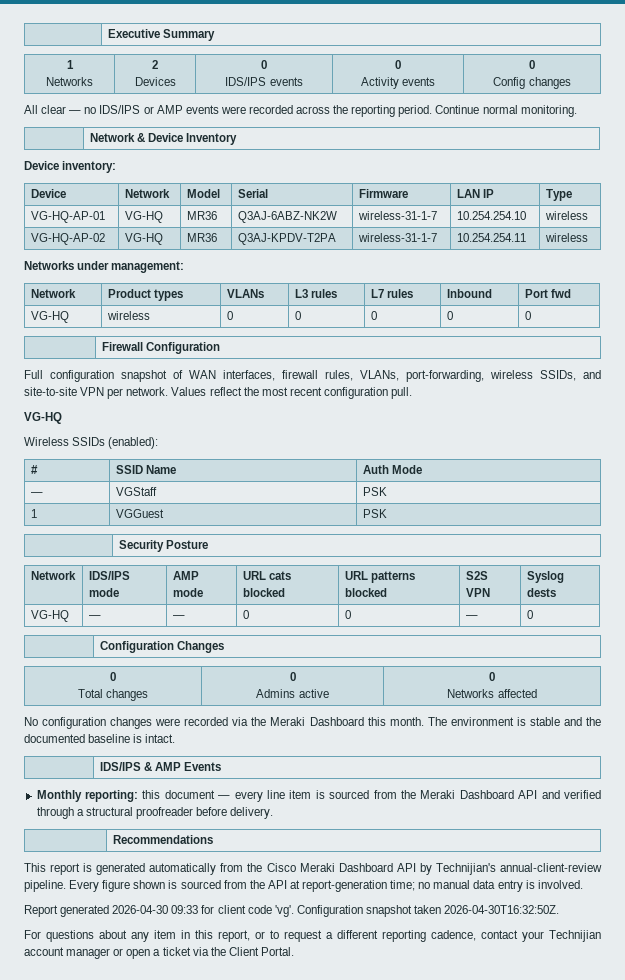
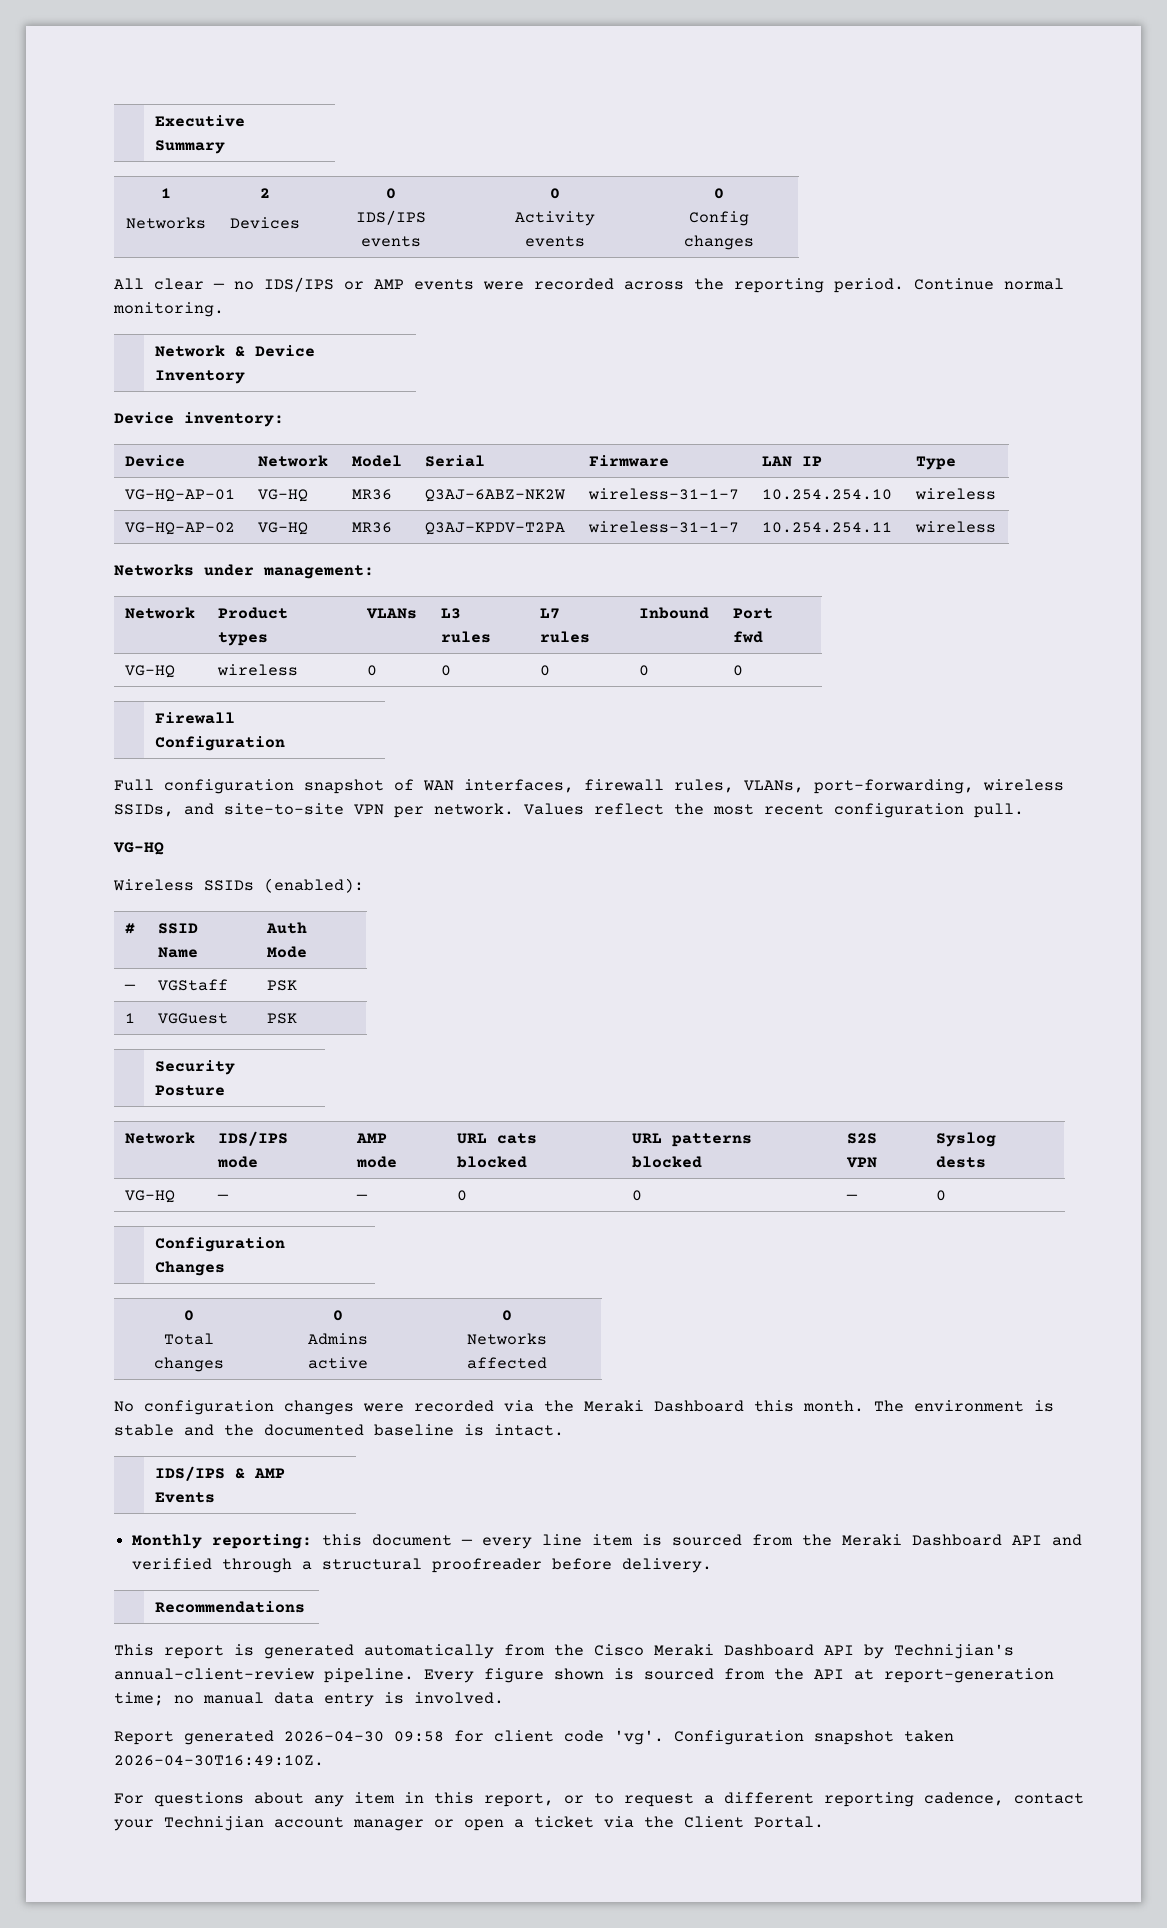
[171,905,199,914] 09:33 -> [394,1731,444,1742] 09:58
[444,905,560,914] 2026-04-30T16:32:50Z. -> [114,1755,324,1766] 2026-04-30T16:49:10Z.

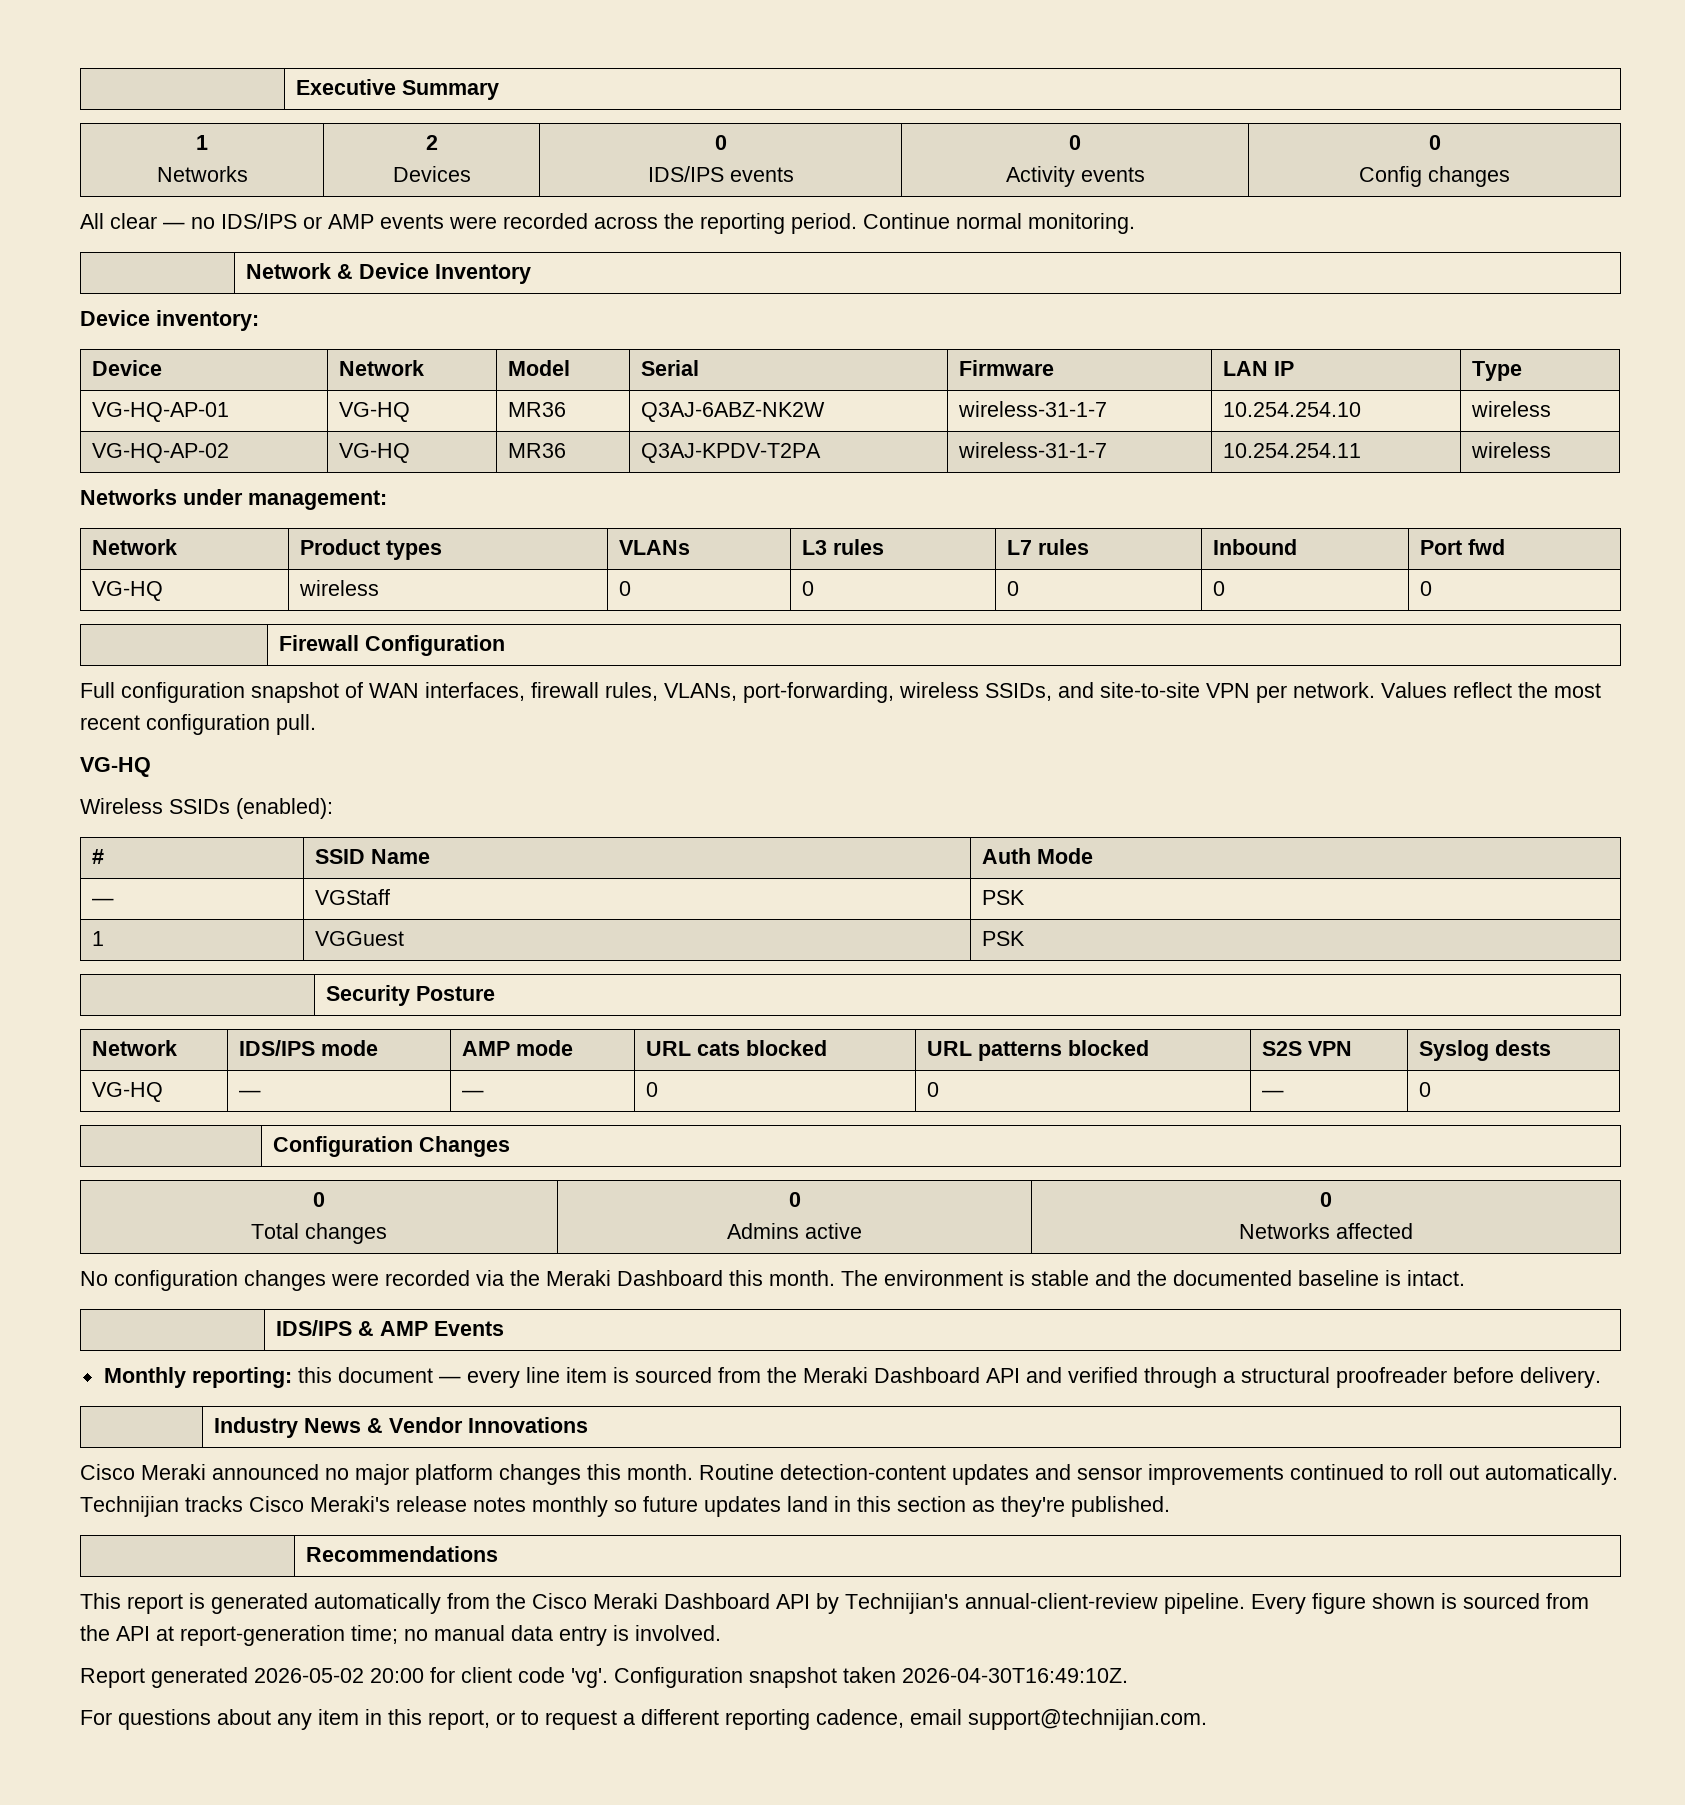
(713, 1565) none -> [214,1417,589,1438] [80,1464,1618,1485] [80,1496,1170,1517] // | Industry News & Vendor Innovations // Cisco Meraki announced no major platform changes this month. Routine detection-content updates and sensor improvements continued to roll out automatically. Technijian tracks Cisco Meraki's release notes monthly so future updates land in this section as they're published.
[284,1731,444,1742] 2026-04-30 09:58 -> [254,1668,424,1683] 2026-05-02 20:00
[1014,1793,1084,1804] [114,1816,824,1831] contact your Technijian account manager or open a ticket via the Client Portal. -> [910,1709,1207,1730] email support@technijian.com.

